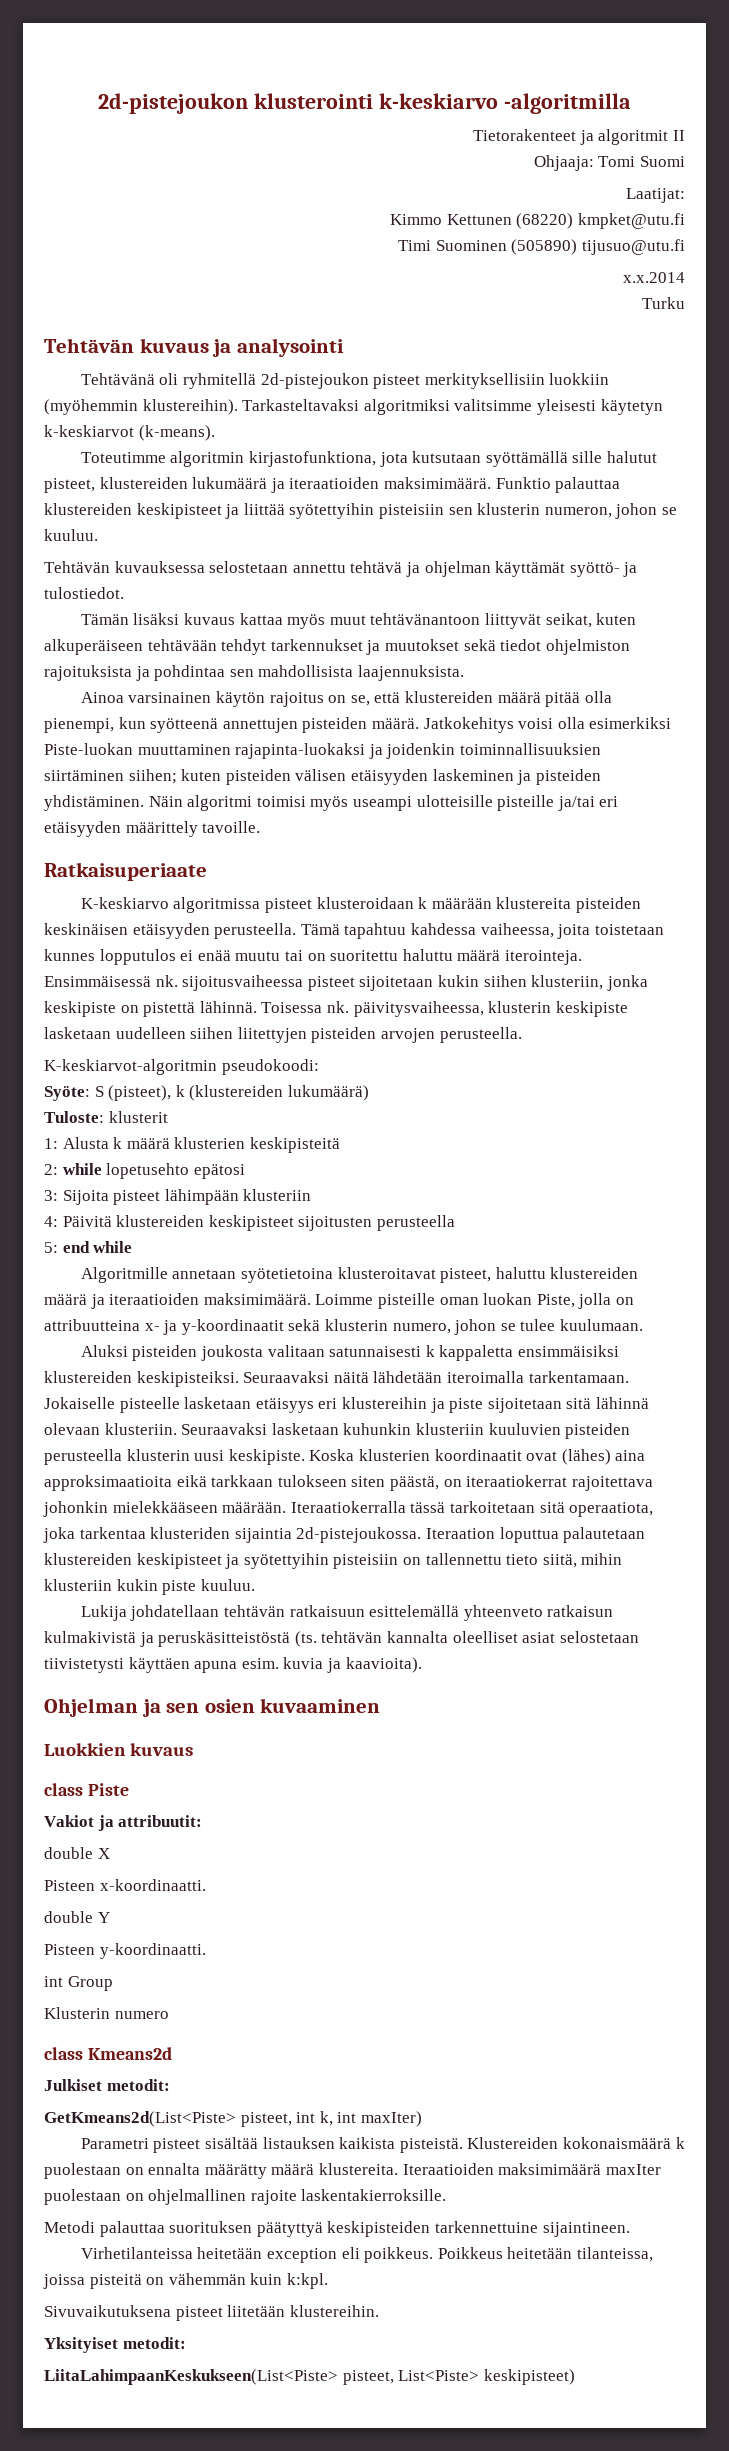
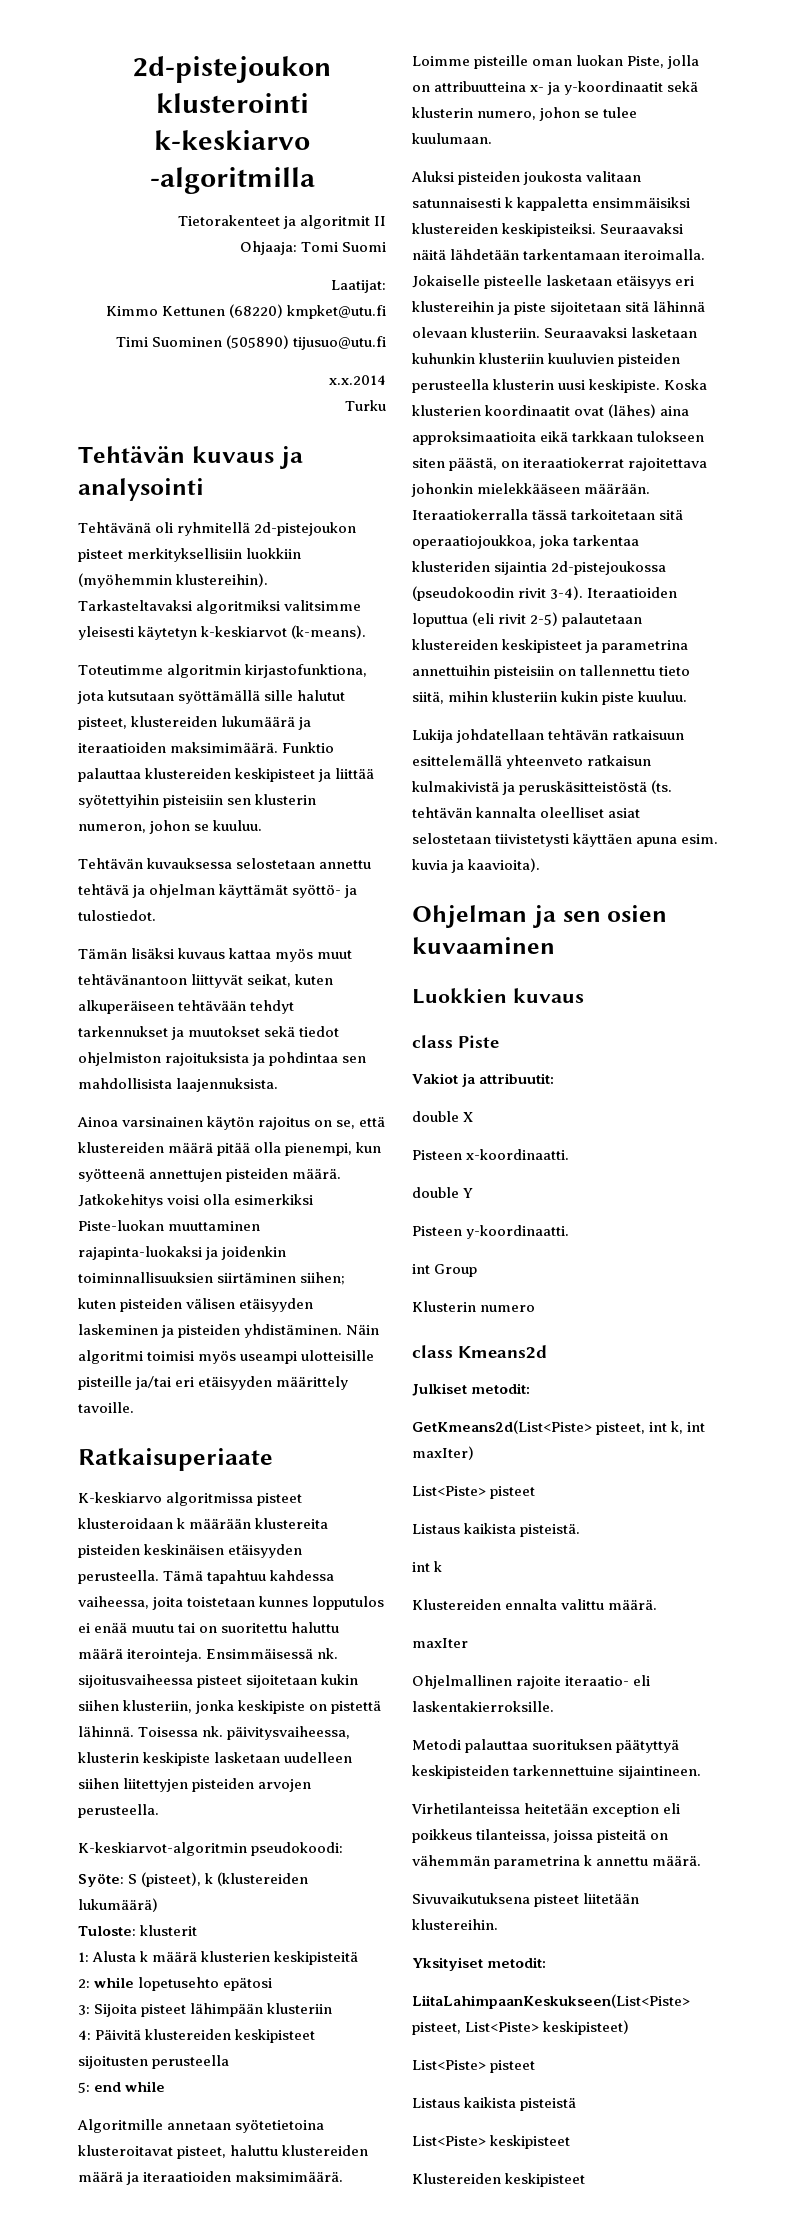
[446,1371,629,1383] iteroimalla tarkentamaan. -> [523,249,706,260] tarkentamaan iteroimalla.
[569,1502,654,1517] operaatiota, -> [412,535,536,549] operaatiojoukkoa,
[296,1527,559,1543] 2d-pistejoukossa. Iteraation loputtua -> [551,561,667,575] [412,586,678,601] [412,612,559,627] 2d-pistejoukossa (pseudokoodin rivit 3-4). Iteraatioiden loputtua (eli rivit 2-5)
[243,1553,329,1569] syötettyihin -> [602,640,689,653] [412,665,490,676] parametrina annettuihin
[80,2137,335,2153] Parametri pisteet sisältää listauksen -> [412,1486,536,1499] [412,1524,460,1534] List<Piste> pisteet // Listaus
[467,2137,685,2149] [44,2163,661,2179] [44,2189,297,2205] Klustereiden kokonaismäärä k puolestaan on ennalta määrätty määrä klustereita. Iteraatioiden maksimimäärä maxIter puolestaan on ohjelmallinen rajoite -> [412,1561,443,1572] [412,1599,658,1610] [412,1638,468,1648] [412,1675,651,1689] // int k // Klustereiden ennalta valittu määrä. // maxIter // Ohjelmallinen rajoite iteraatio- eli
[364,2247,573,2263] poikkeus. Poikkeus heitetään -> [412,1829,472,1843] poikkeus
[250,2273,328,2289] kuin k:kpl. -> [494,1855,702,1869] parametrina k annettu määrä.
(575, 2377) none -> [412,2060,536,2073] [412,2097,577,2111] [412,2135,571,2149] [412,2173,586,2187] // List<Piste> pisteet // Listaus kaikista pisteistä // List<Piste> keskipisteet // Klustereiden keskipisteet

